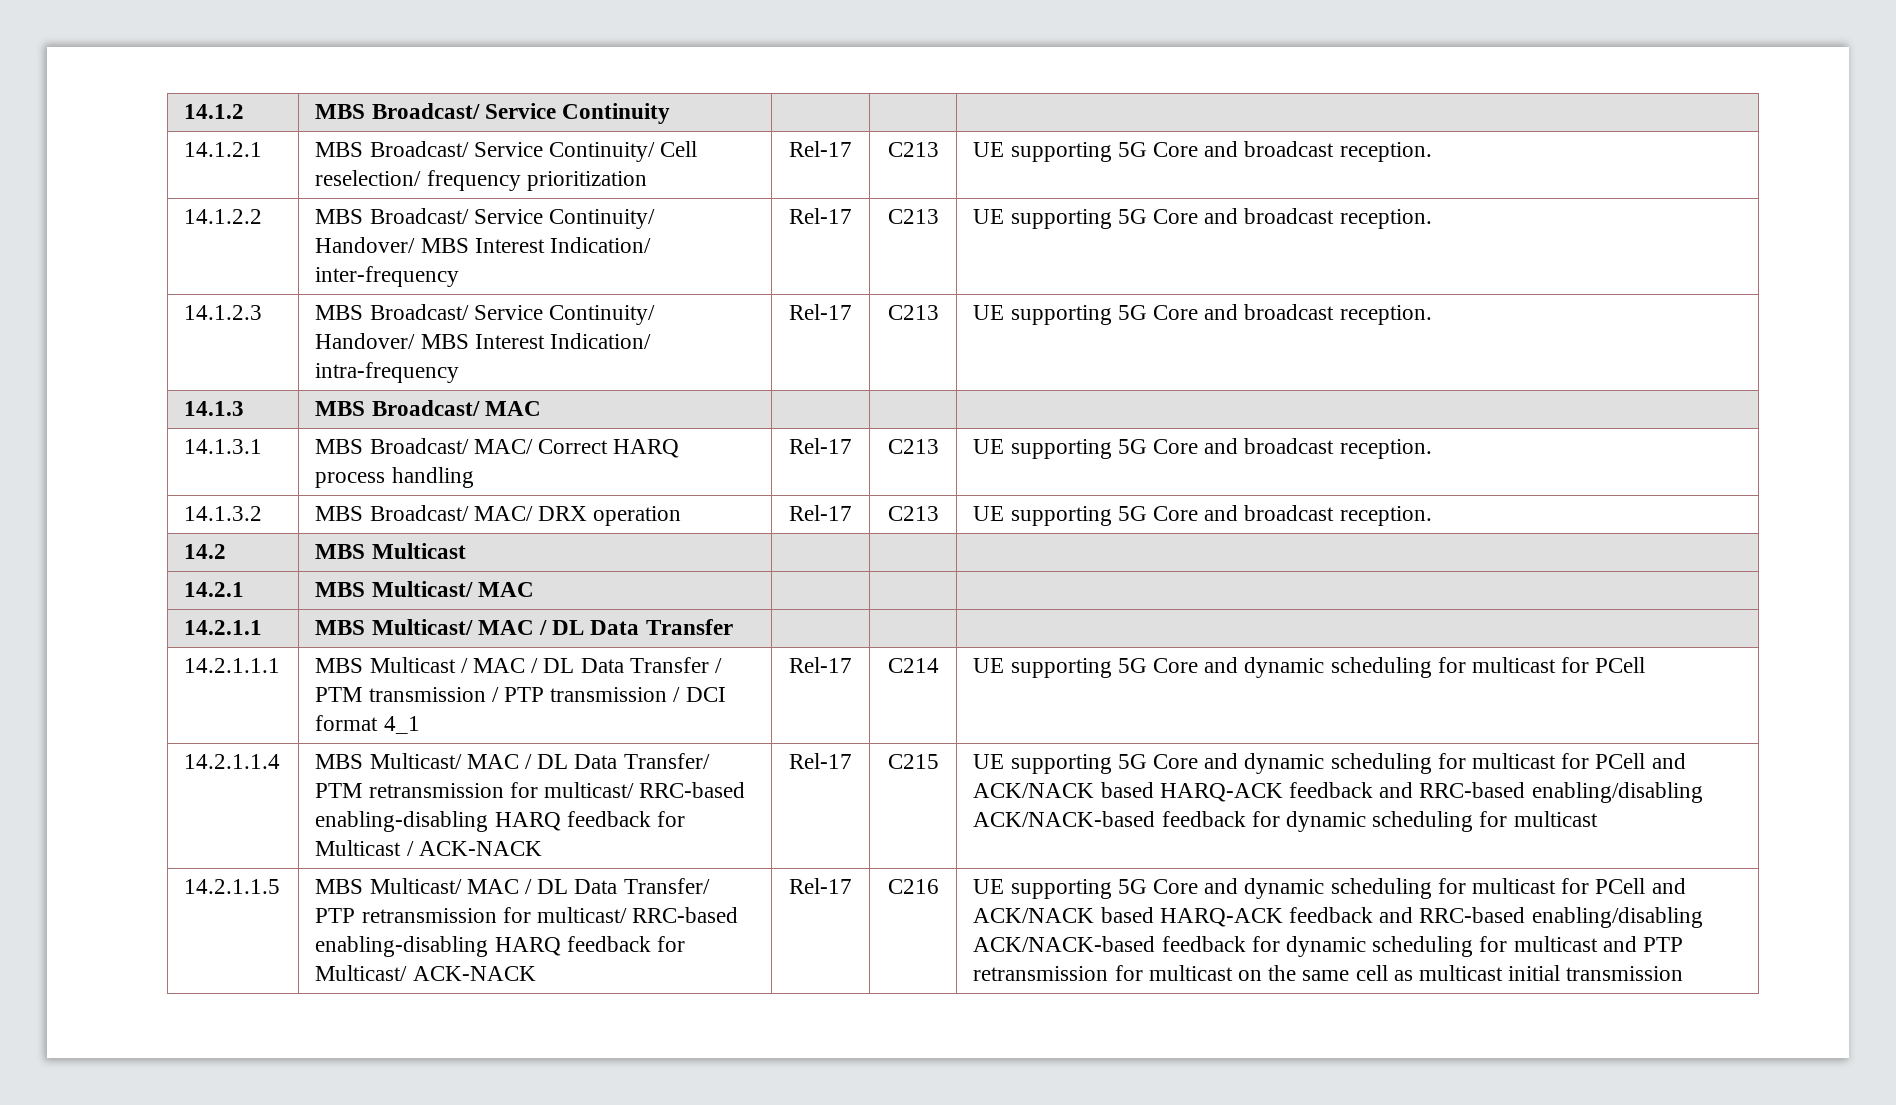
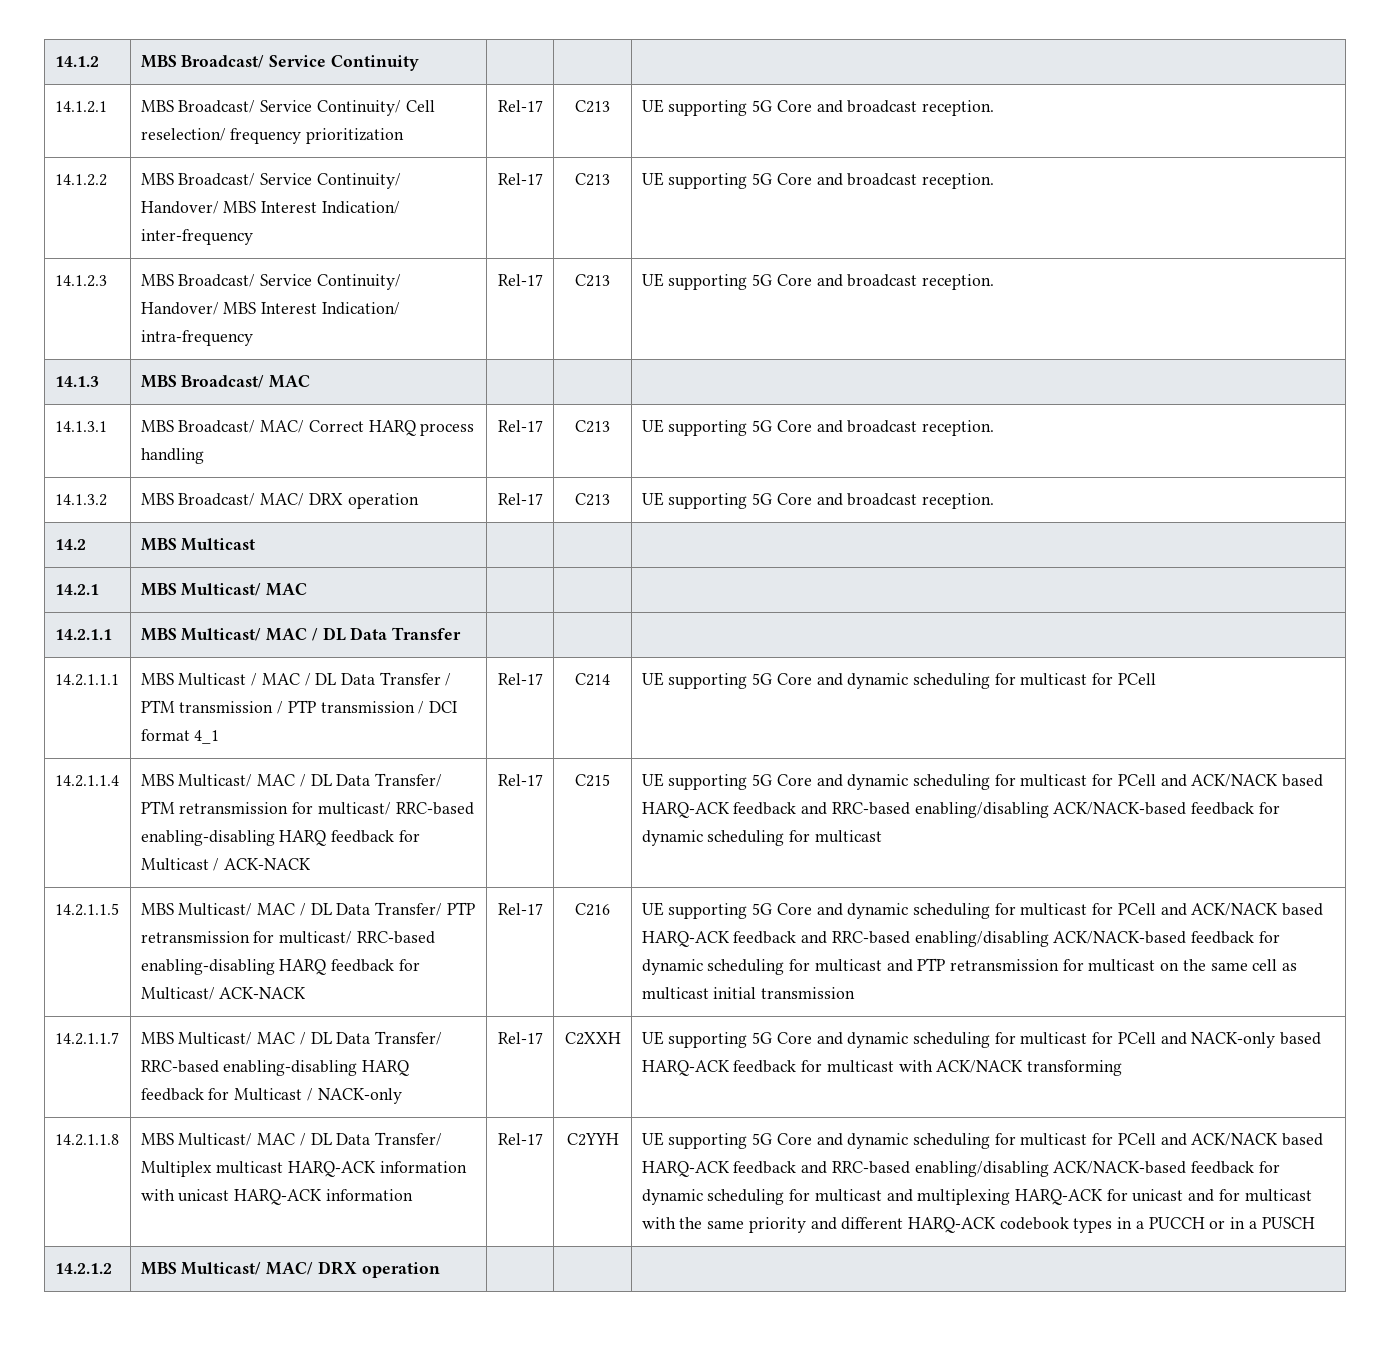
(1684, 973) none -> [54,1032,119,1045] [140,1031,443,1045] [140,1060,410,1076] [140,1088,402,1104] [497,1032,543,1044] [564,1032,621,1045] [641,1031,1322,1048] [641,1060,1123,1076] [54,1134,119,1146] [140,1132,443,1146] [140,1161,467,1177] [140,1189,413,1205] [497,1133,543,1145] [566,1133,619,1146] [641,1132,1324,1149] [641,1161,1280,1177] [641,1189,1312,1205] [641,1217,1315,1233] [54,1263,112,1274] [140,1261,440,1278] // 14.2.1.1.7 | MBS Multicast/ MAC / DL Data Transfer/ RRC-based enabling-disabling HARQ feedback for Multicast / NACK-only | Rel-17 | C2XXH | UE supporting 5G Core and dynamic scheduling for multicast for PCell and NACK-only based HARQ-ACK feedback for multicast with ACK/NACK transforming // 14.2.1.1.8 | MBS Multicast/ MAC / DL Data Transfer/ Multiplex multicast HARQ-ACK information with unicast HARQ-ACK information | Rel-17 | C2YYH | UE supporting 5G Core and dynamic scheduling for multicast for PCell and ACK/NACK based HARQ-ACK feedback and RRC-based enabling/disabling ACK/NACK-based feedback for dynamic scheduling for multicast and multiplexing HARQ-ACK for unicast and for multicast with the same priority and different HARQ-ACK codebook types in a PUCCH or in a PUSCH // 14.2.1.2 | MBS Multicast/ MAC/ DRX operation | | |

